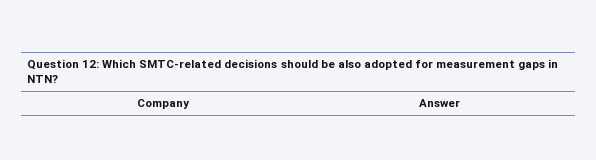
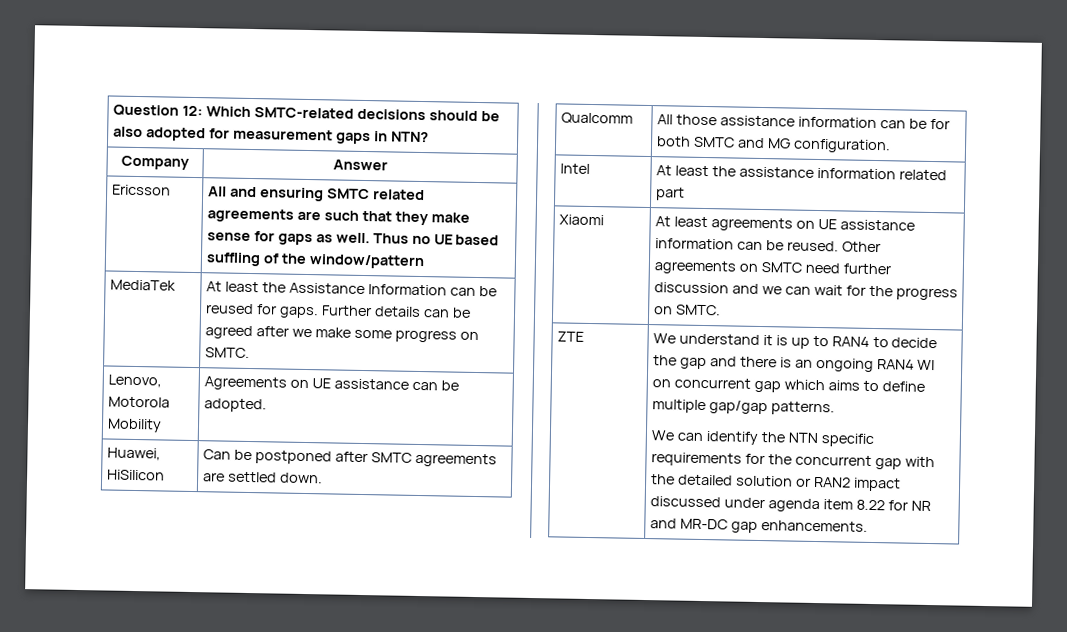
(460, 103) none -> [112,184,172,196] [208,186,425,202] [207,208,470,226] [207,231,500,246] [206,252,425,270] [110,279,177,291] [206,281,497,297] [205,303,471,319] [205,325,479,343] [205,347,251,359] [108,374,163,388] [108,396,171,408] [107,418,163,433] [204,376,459,391] [204,398,268,413] [107,447,162,461] [107,469,166,481] [203,449,497,468] [203,471,323,484] [561,112,634,124] [657,114,950,130] [657,136,891,154] [560,163,591,174] [656,165,947,181] [656,187,686,201] [559,214,605,226] [655,216,915,232] [655,238,881,253] [654,260,891,275] [654,282,958,301] [654,304,722,316] [557,331,585,342] [653,333,938,349] [653,355,936,372] [652,377,925,393] [652,399,835,416] [651,430,874,448] [651,452,935,470] [651,474,901,492] [650,496,931,513] [650,518,868,533] // Ericsson | All and ensuring SMTC related agreements are such that they make sense for gaps as well. Thus no UE based suffling of the window/pattern // MediaTek | At least the Assistance Information can be reused for gaps. Further details can be agreed after we make some progress on SMTC. // Lenovo, Motorola Mobility | Agreements on UE assistance can be adopted. // Huawei, HiSilicon | Can be postponed after SMTC agreements are settled down. // Qualcomm | All those assistance information can be for both SMTC and MG configuration. // Intel | At least the assistance information related part // Xiaomi | At least agreements on UE assistance information can be reused. Other agreements on SMTC need further discussion and we can wait for the progress on SMTC. // ZTE | We understand it is up to RAN4 to decide the gap and there is an ongoing RAN4 WI on concurrent gap which aims to define multiple gap/gap patterns. // We can identify the NTN specific requirements for the concurrent gap with the detailed solution or RAN2 impact discussed under agenda item 8.22 for NR and MR-DC gap enhancements.

